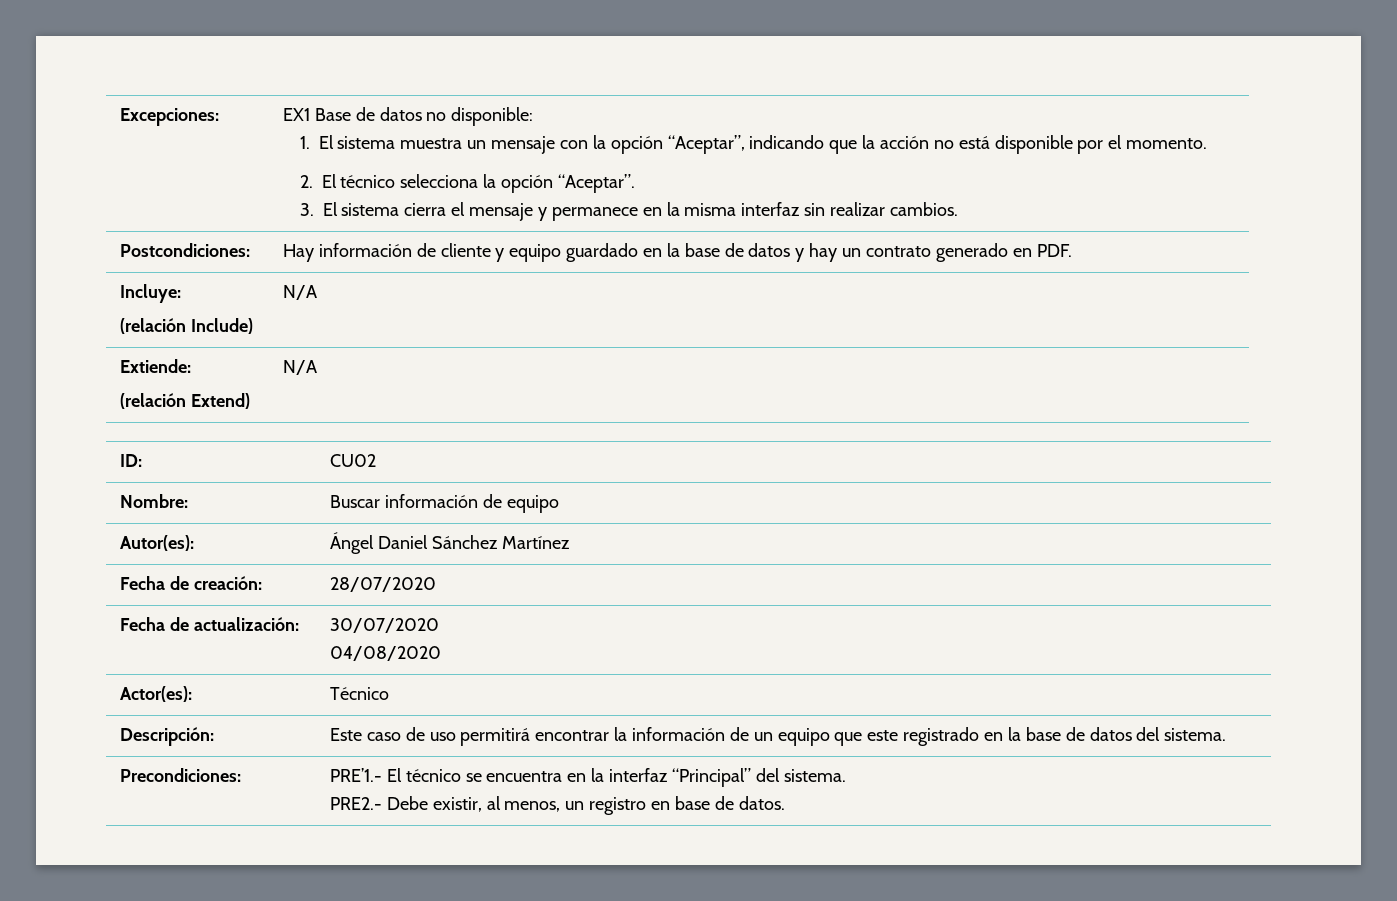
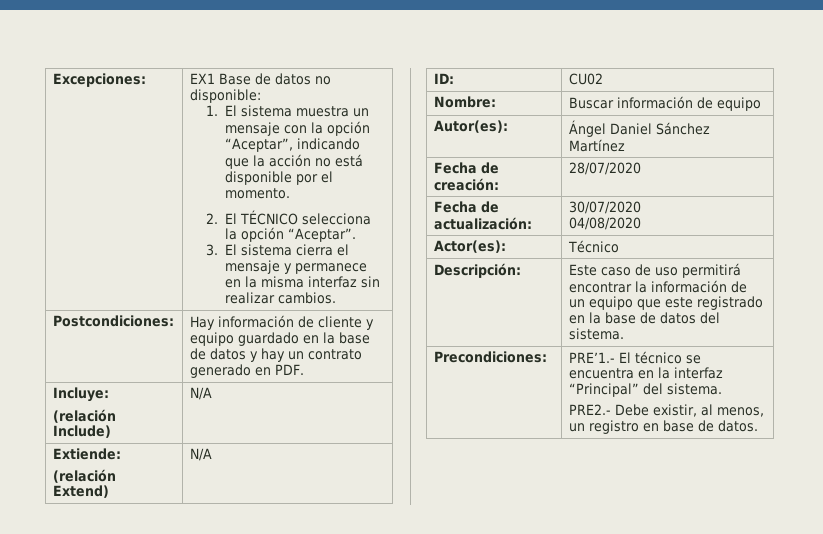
[340,175,396,188] técnico -> [239,210,298,225] TÉCNICO

